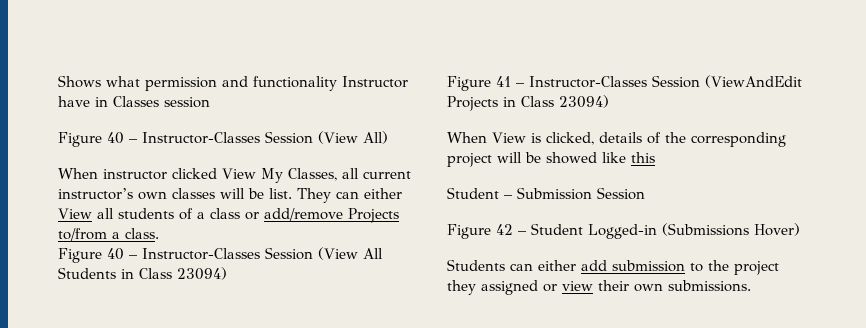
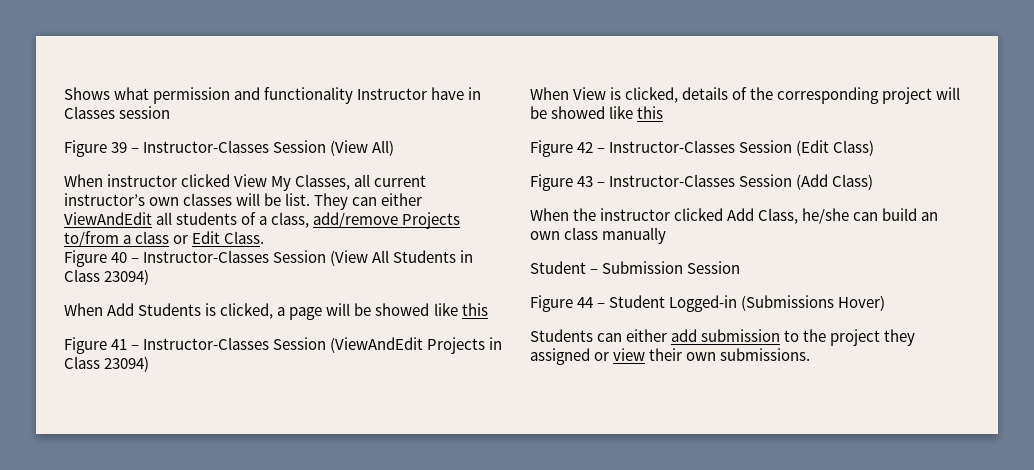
[107,132,124,144] 40 -> [111,142,128,153] 39
[58,208,92,219] View -> [64,212,152,225] ViewAndEdit
[210,208,259,220] class or -> [271,212,310,228] class,
[125,228,159,239] class. -> [135,231,265,244] class or Edit Class.
(227, 273) none -> [64,303,488,320] // When Add Students is clicked, a page will be showed like this
(655, 157) none -> [530,140,875,157] [530,174,874,191] [530,208,939,224] [530,227,667,244] // Figure 42 – Instructor-Classes Session (Edit Class) // Figure 43 – Instructor-Classes Session (Add Class) // When the instructor clicked Add Class, he/she can build an own class manually
[496,224,513,235] 42 -> [577,297,594,308] 44

